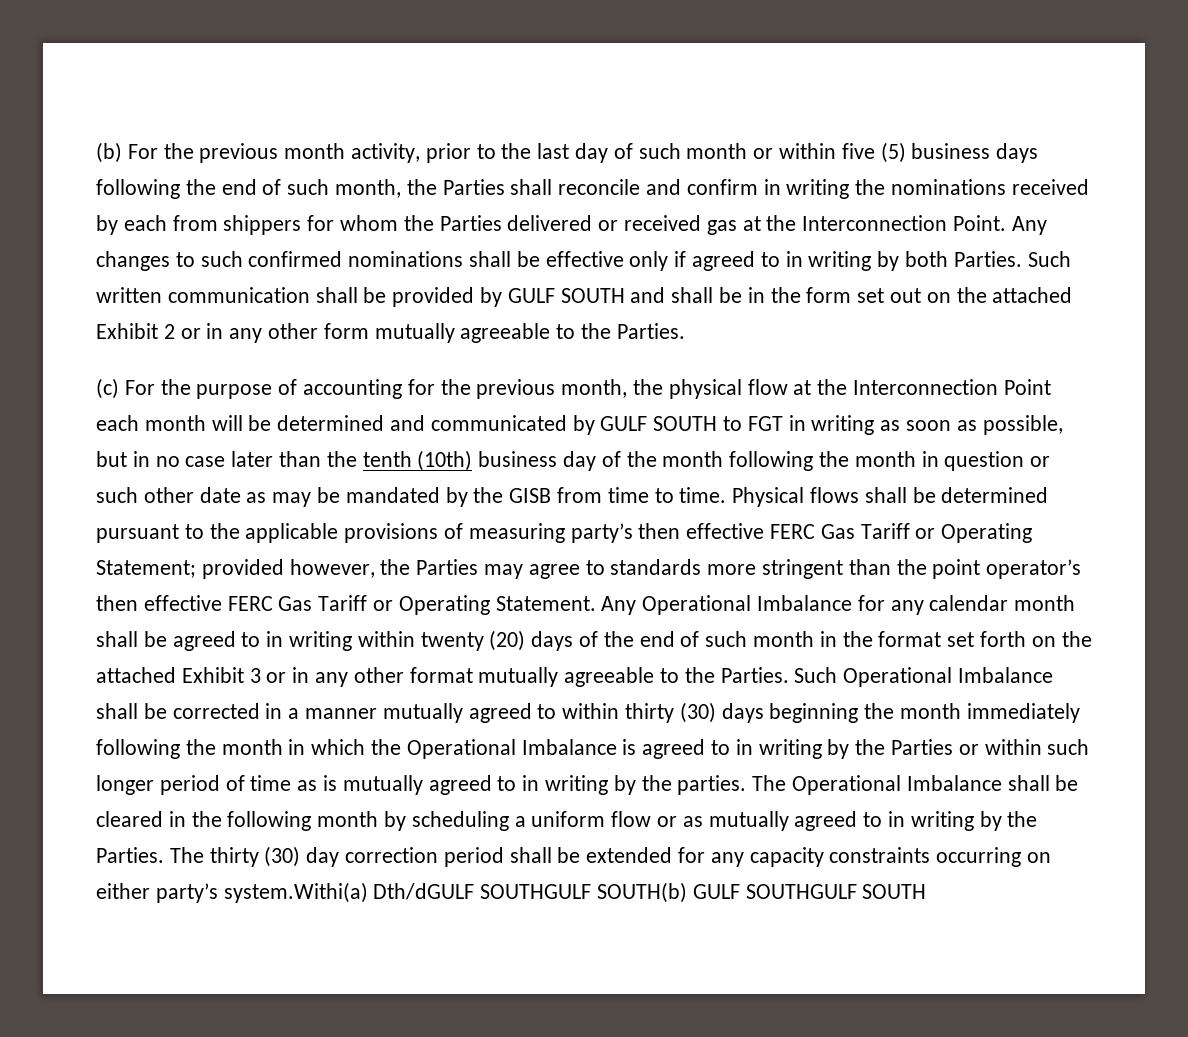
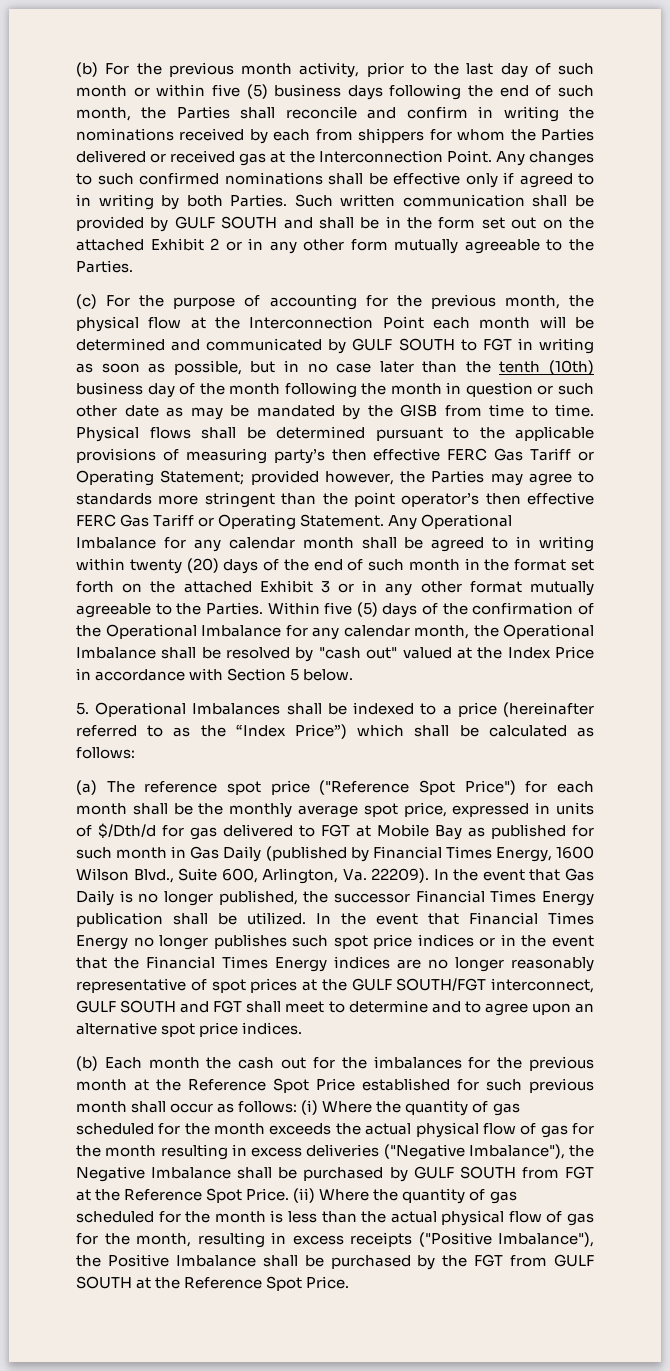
[794,667,1054,687] [96,702,1080,723] [96,739,1090,759] [96,775,1079,795] [96,811,1038,831] [96,846,1052,867] [96,882,927,903] Such Operational Imbalance shall be corrected in a manner mutually agreed to within thirty (30) days beginning the month immediately following the month in which the Operational Imbalance is agreed to in writing by the Parties or within such longer period of time as is mutually agreed to in writing by the parties. The Operational Imbalance shall be cleared in the following month by scheduling a uniform flow or as mutually agreed to in writing by the Parties. The thirty (30) day correction period shall be extended for any capacity constraints occurring on either party’s system.Withi(a) Dth/dGULF SOUTHGULF SOUTH(b) GULF SOUTHGULF SOUTH -> [267,602,594,618] [76,624,594,640] [76,646,595,662] [76,668,354,681] [76,702,594,717] [76,724,594,739] [76,747,135,759] [76,780,594,795] [76,802,594,818] [76,823,594,840] [76,846,595,862] [76,868,595,884] [76,890,594,906] [76,912,594,927] [76,934,595,950] [76,956,594,972] [76,978,594,993] [76,1000,594,1016] [76,1022,303,1037] [76,1056,594,1071] [76,1078,594,1093] [76,1100,520,1116] [76,1122,595,1138] [76,1144,594,1160] [76,1166,594,1182] [76,1188,517,1204] [76,1210,594,1226] [76,1232,594,1248] [76,1254,594,1270] [76,1276,350,1291] Within five (5) days of the confirmation of the Operational Imbalance for any calendar month, the Operational Imbalance shall be resolved by "cash out" valued at the Index Price in accordance with Section 5 below. // 5. Operational Imbalances shall be indexed to a price (hereinafter referred to as the “Index Price”) which shall be calculated as follows: // (a) The reference spot price ("Reference Spot Price") for each month shall be the monthly average spot price, expressed in units of $/Dth/d for gas delivered to FGT at Mobile Bay as published for such month in Gas Daily (published by Financial Times Energy, 1600 Wilson Blvd., Suite 600, Arlington, Va. 22209). In the event that Gas Daily is no longer published, the successor Financial Times Energy publication shall be utilized. In the event that Financial Times Energy no longer publishes such spot price indices or in the event that the Financial Times Energy indices are no longer reasonably representative of spot prices at the GULF SOUTH/FGT interconnect, GULF SOUTH and FGT shall meet to determine and to agree upon an alternative spot price indices. // (b) Each month the cash out for the imbalances for the previous month at the Reference Spot Price established for such previous month shall occur as follows: (i) Where the quantity of gas scheduled for the month exceeds the actual physical flow of gas for the month resulting in excess deliveries ("Negative Imbalance"), the Negative Imbalance shall be purchased by GULF SOUTH from FGT at the Reference Spot Price. (ii) Where the quantity of gas scheduled for the month is less than the actual physical flow of gas for the month, resulting in excess receipts ("Positive Imbalance"), the Positive Imbalance shall be purchased by the FGT from GULF SOUTH at the Reference Spot Price.

